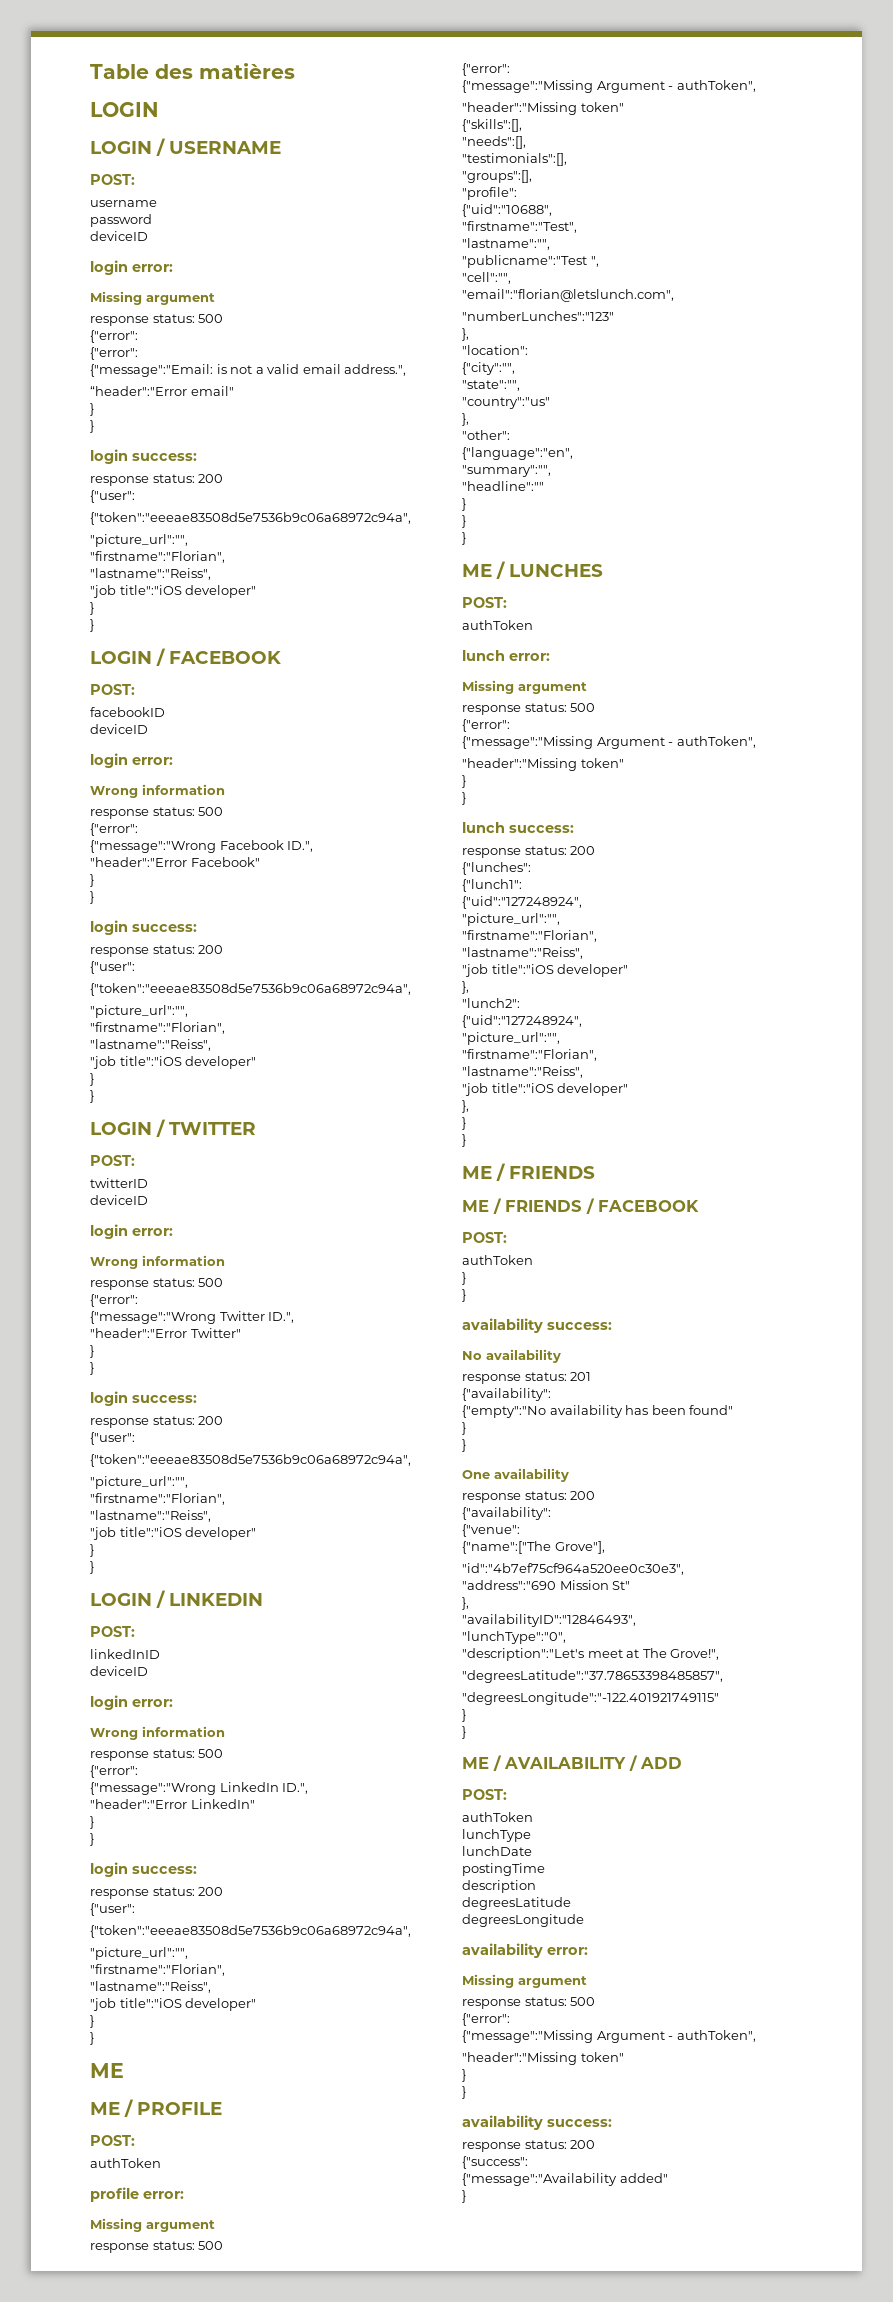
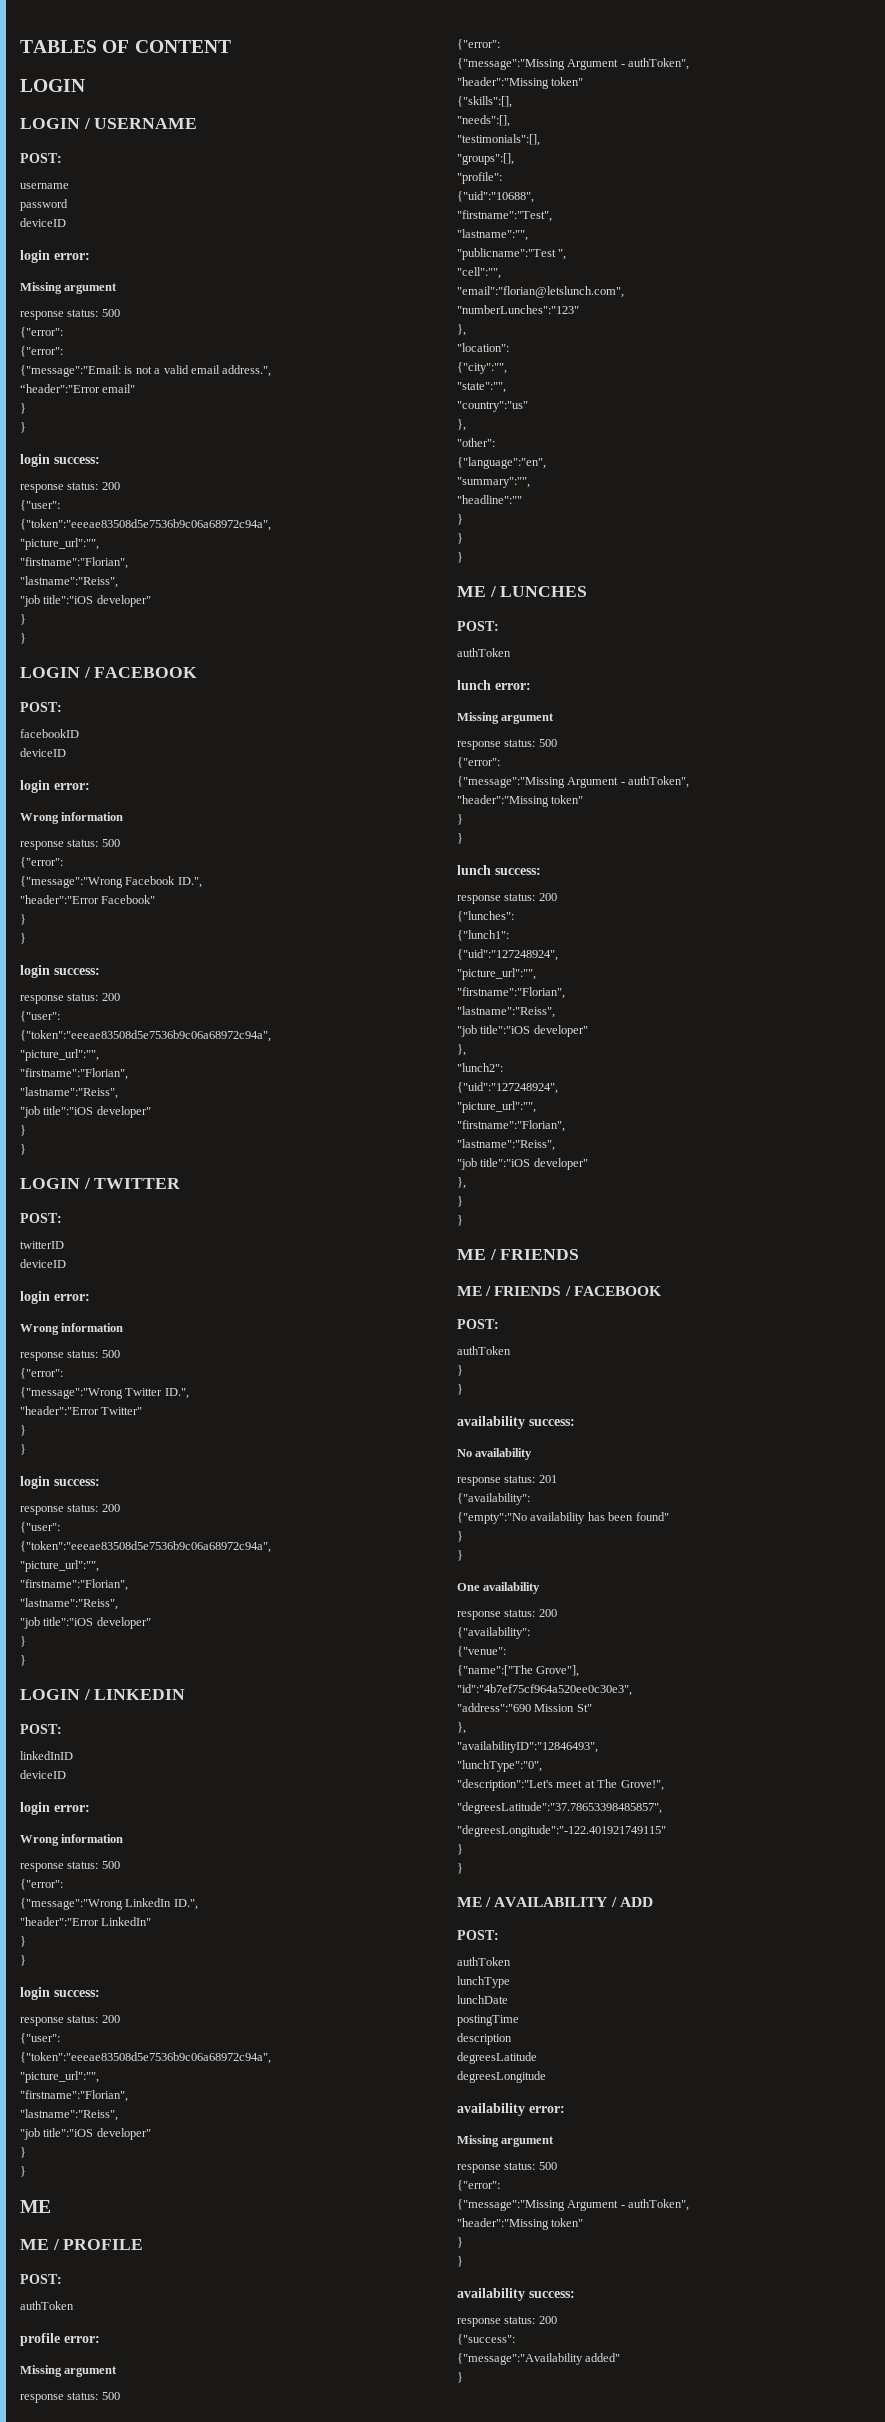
[90,63,295,79] Table des matières -> [20,40,231,53] TABLES OF CONTENT

